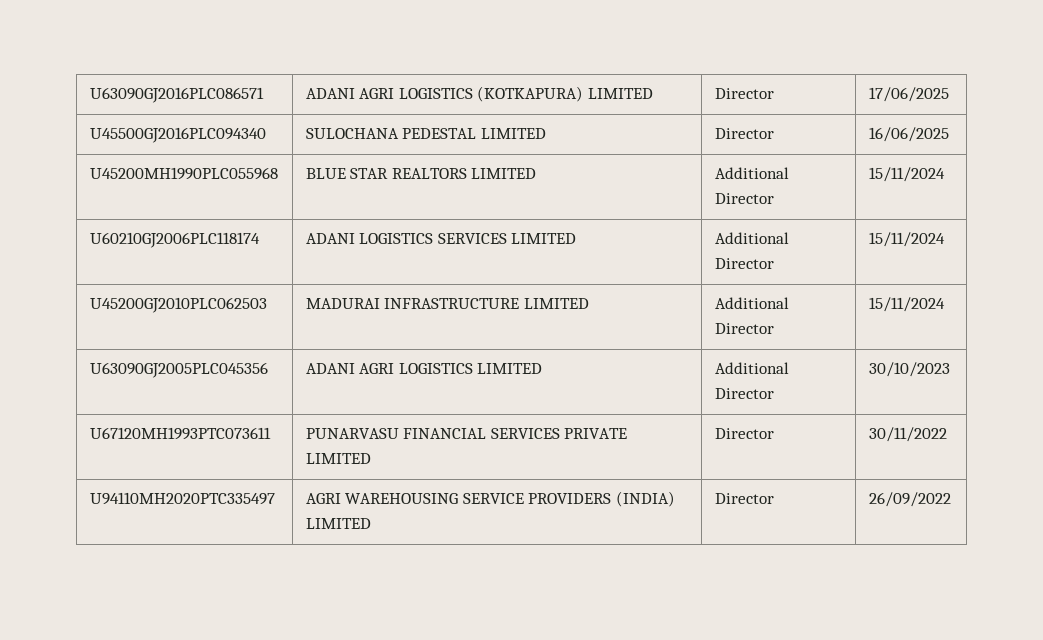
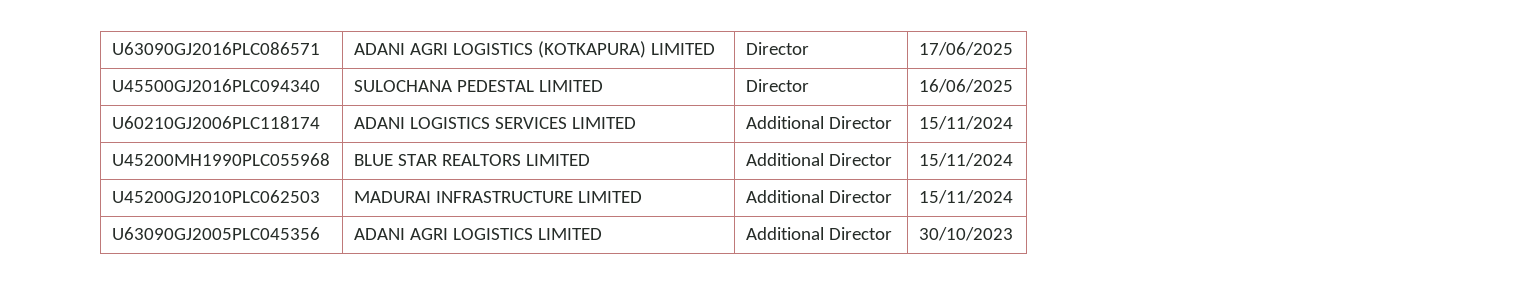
[89,167,278,180] [305,168,537,179] [714,167,789,179] [714,193,774,204] [868,167,945,182] [89,232,260,248] [305,233,507,244] U45200MH1990PLC055968 | BLUE STAR REALTORS LIMITED | Additional Director | 15/11/2024 // U60210GJ2006PLC118174 | ADANI LOGISTICS SERVICES -> [111,116,320,129] [353,117,636,129] [745,116,892,129] [918,116,1013,130] [111,153,330,166] [353,154,521,166] U60210GJ2006PLC118174 | ADANI LOGISTICS SERVICES LIMITED | Additional Director | 15/11/2024 // U45200MH1990PLC055968 | BLUE STAR REALTORS
[89,427,271,440] [305,428,628,439] [305,453,371,464] [714,428,774,439] [868,427,947,442] [89,492,275,505] [305,491,676,507] [305,518,371,529] [714,493,774,504] [868,492,951,507] // U67120MH1993PTC073611 | PUNARVASU FINANCIAL SERVICES PRIVATE LIMITED | Director | 30/11/2022 // U94110MH2020PTC335497 | AGRI WAREHOUSING SERVICE PROVIDERS (INDIA) LIMITED | Director | 26/09/2022 -> (1013, 234) none

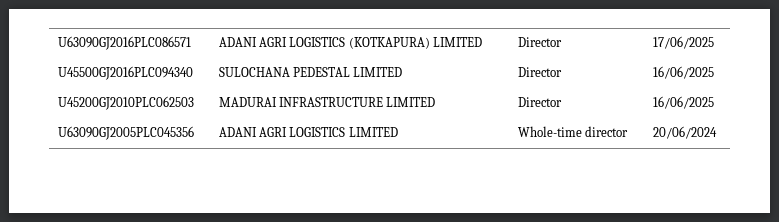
[111,116,320,129] [353,117,636,129] [745,116,892,129] [918,116,1013,130] [111,153,330,166] [353,154,590,166] [745,153,892,166] [918,153,1013,167] // U60210GJ2006PLC118174 | ADANI LOGISTICS SERVICES LIMITED | Additional Director | 15/11/2024 // U45200MH1990PLC055968 | BLUE STAR REALTORS LIMITED | Additional Director | 15/11/2024 -> (714, 72) none
[745,190,892,203] [918,190,1013,204] Additional Director | 15/11/2024 -> [517,97,562,107] [652,96,714,109] Director | 16/06/2025
[745,227,892,240] [918,227,1013,241] Additional Director | 30/10/2023 -> [517,126,628,137] [652,126,717,139] Whole-time director | 20/06/2024

